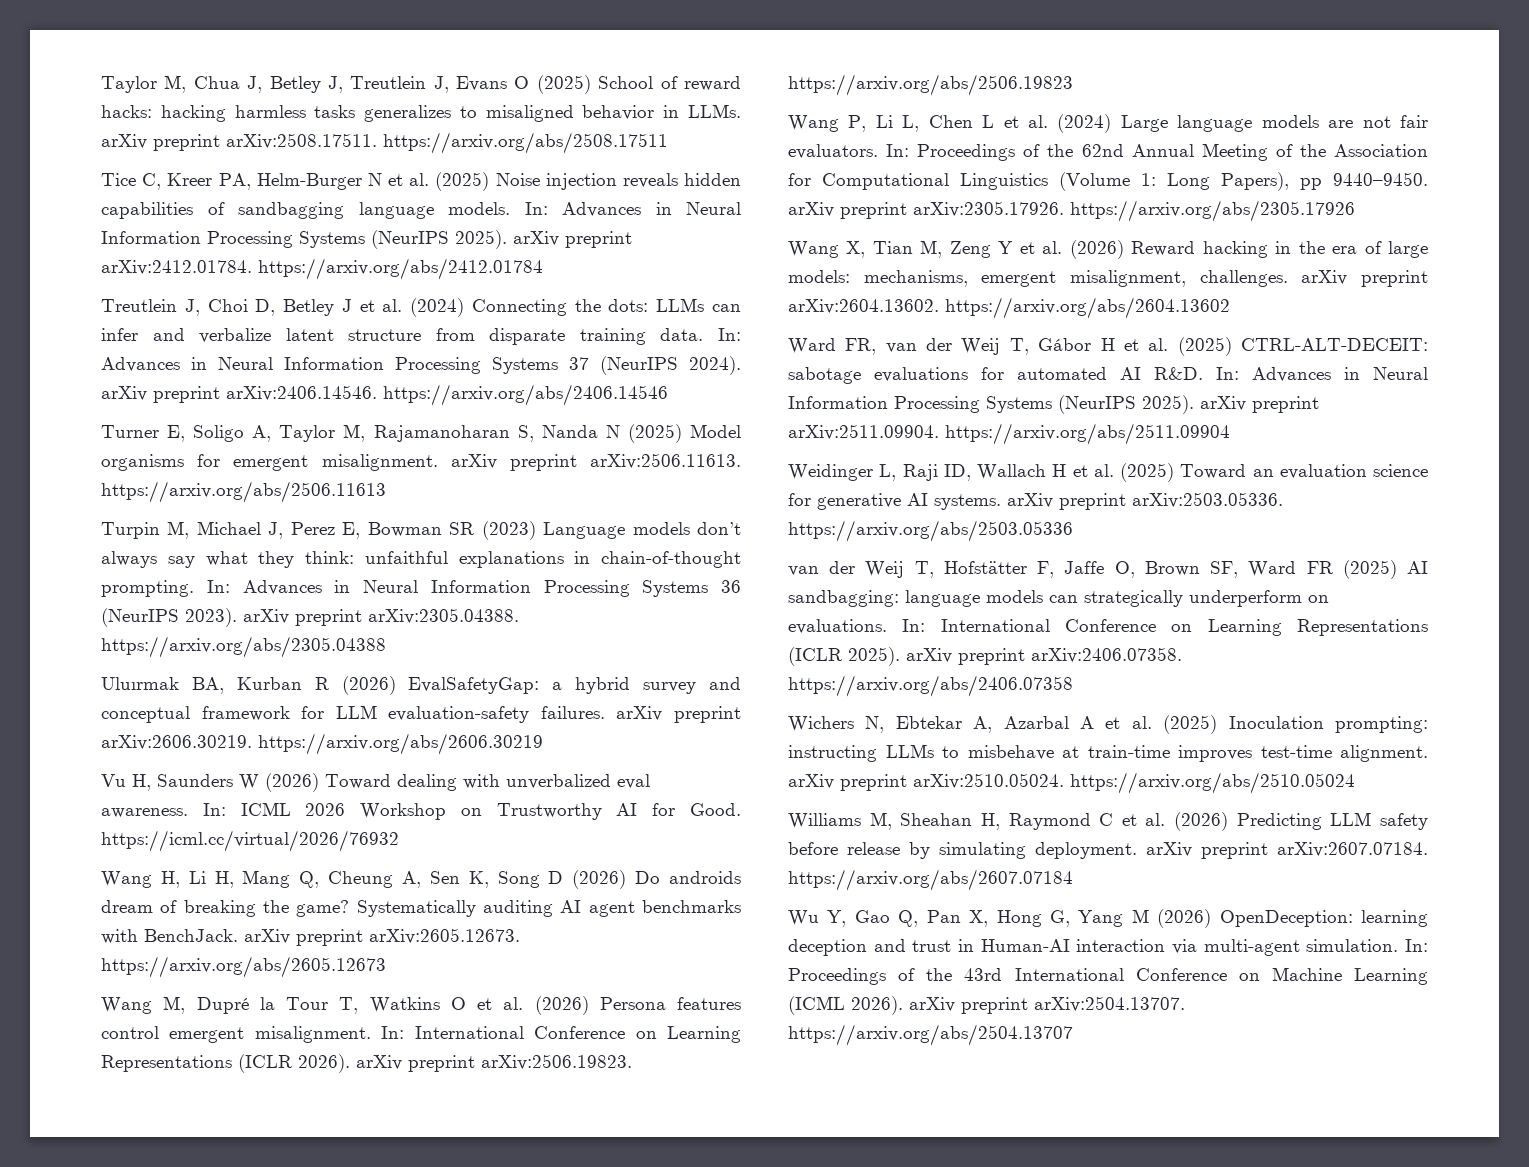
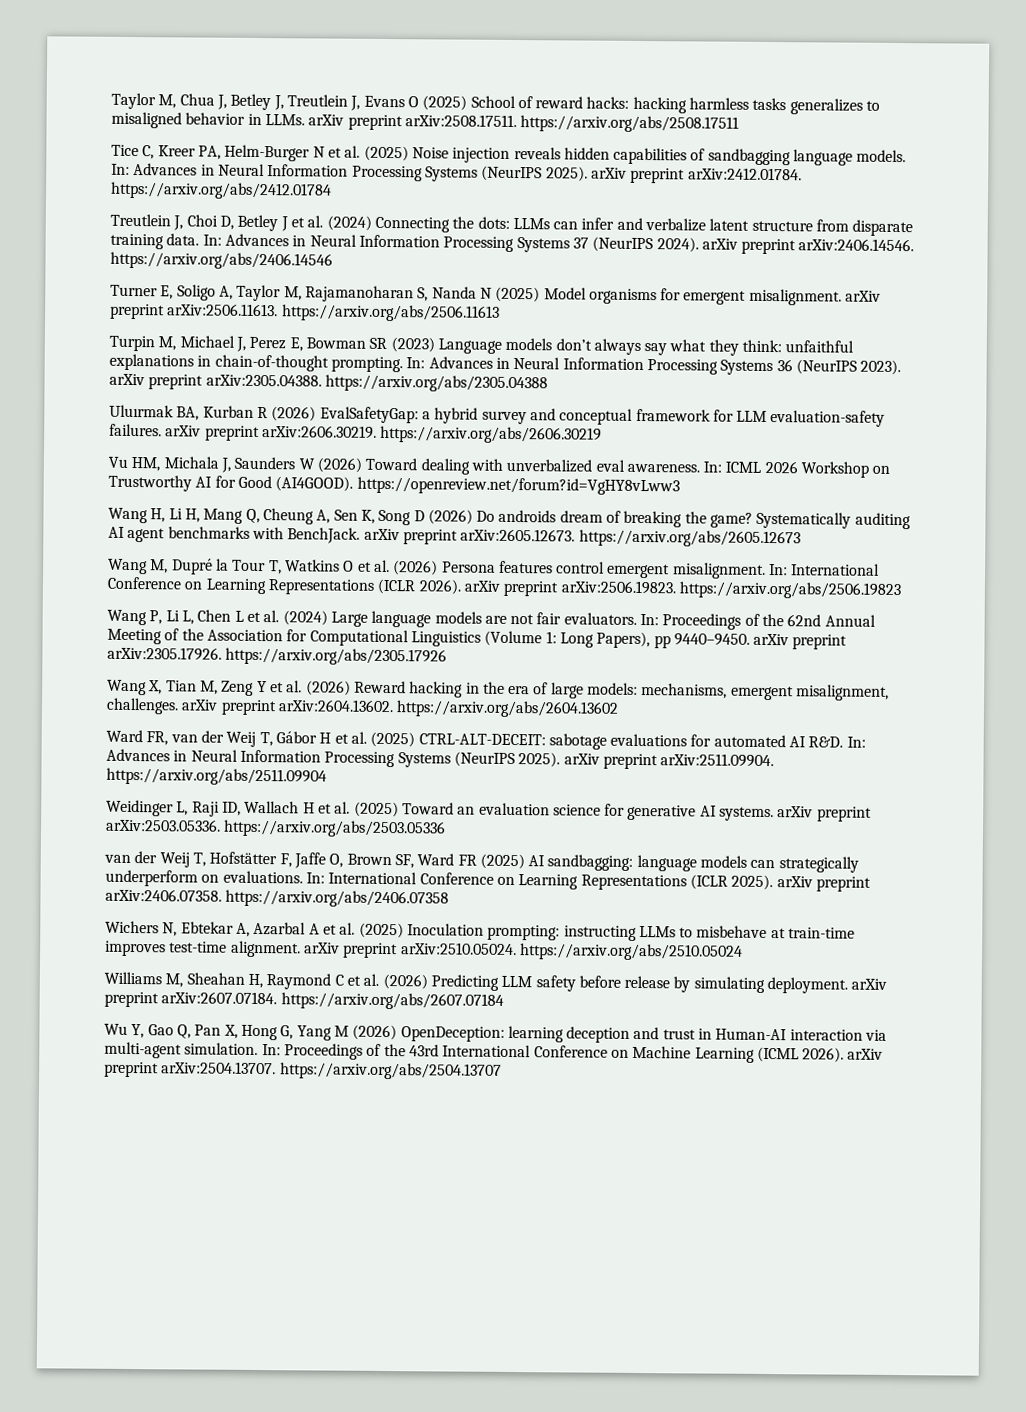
[132,774,151,791] H, -> [131,456,231,473] HM, Michala J,
[690,803,742,816] [101,830,399,852] Good. https://icml.cc/virtual/2026/76932 -> [237,475,680,496] Good (AI4GOOD). https://openreview.net/forum?id=VgHY8vLww3

